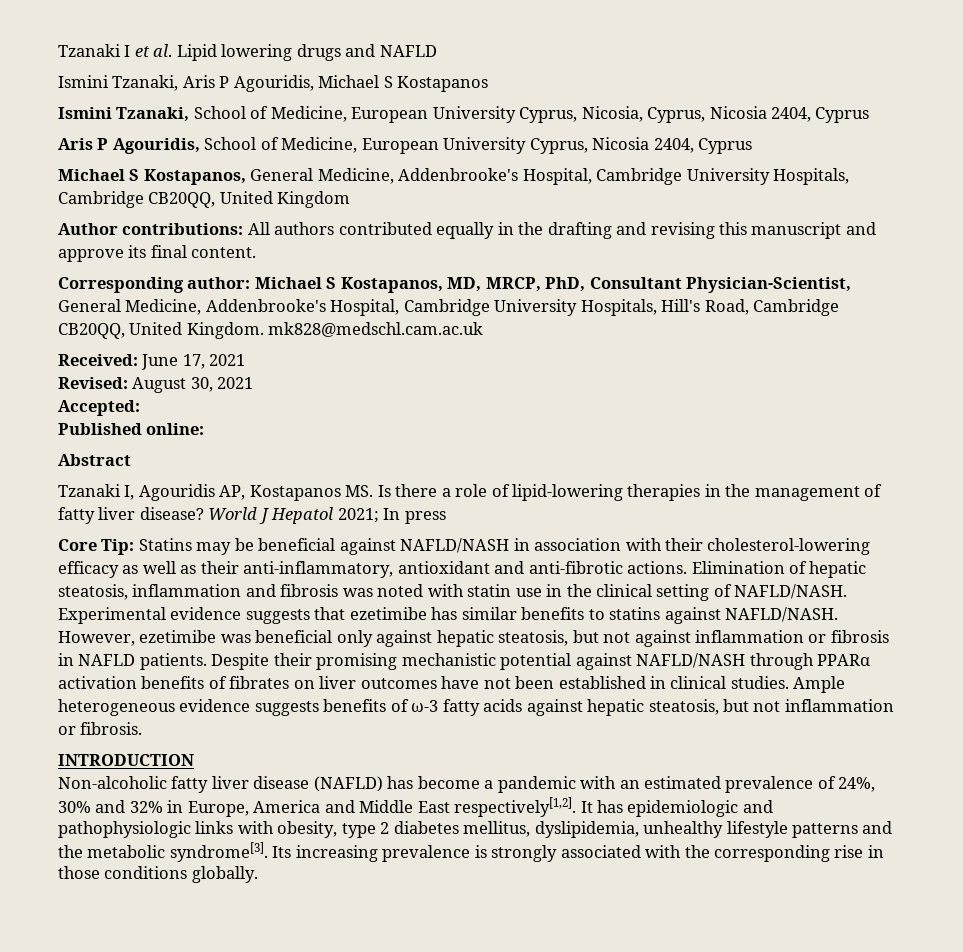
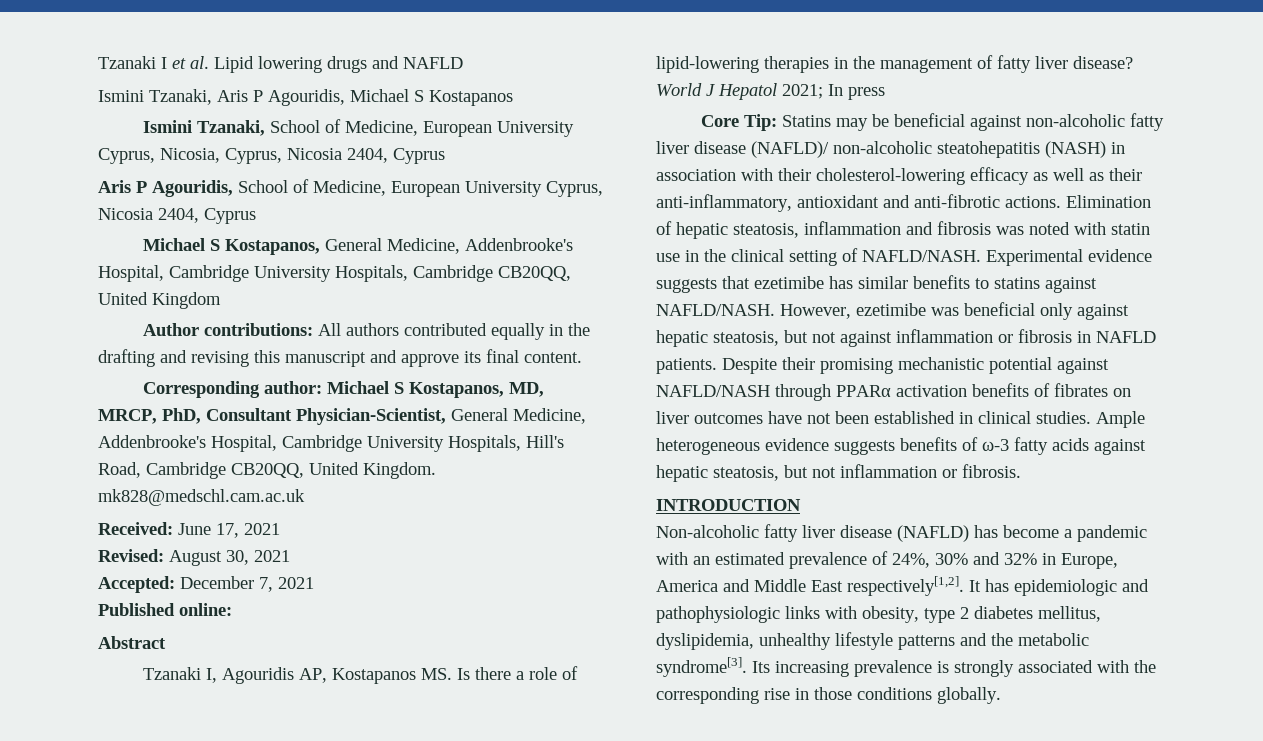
(140, 408) none -> [180,576,314,592] December 7, 2021
[400,538,510,553] NAFLD/NASH -> [1026,113,1165,131] [656,141,1106,158] non-alcoholic fatty liver disease (NAFLD)/ non-alcoholic steatohepatitis (NASH)

